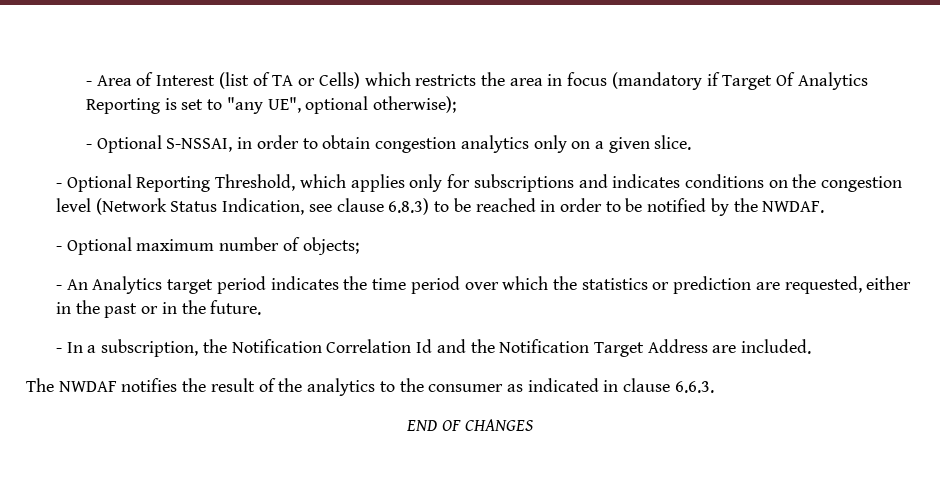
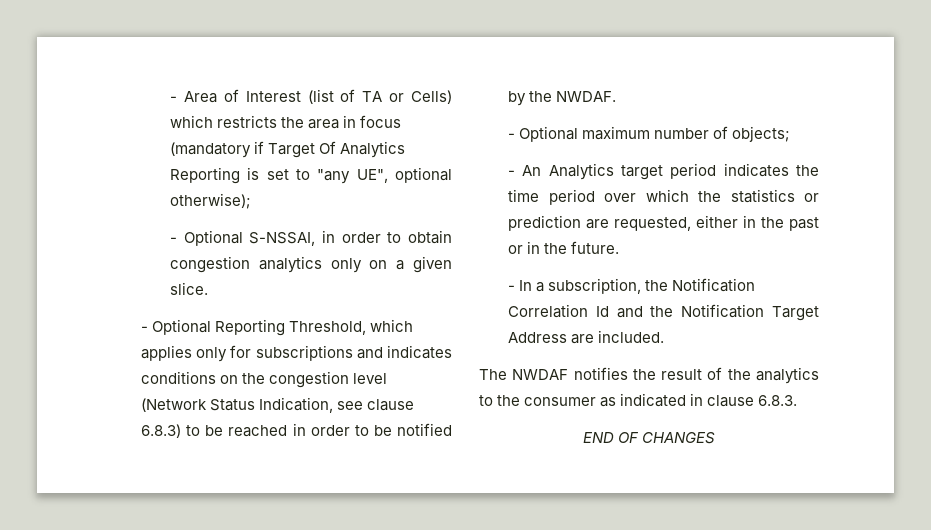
[674,381,714,393] 6.6.3. -> [758,395,798,406] 6.8.3.

